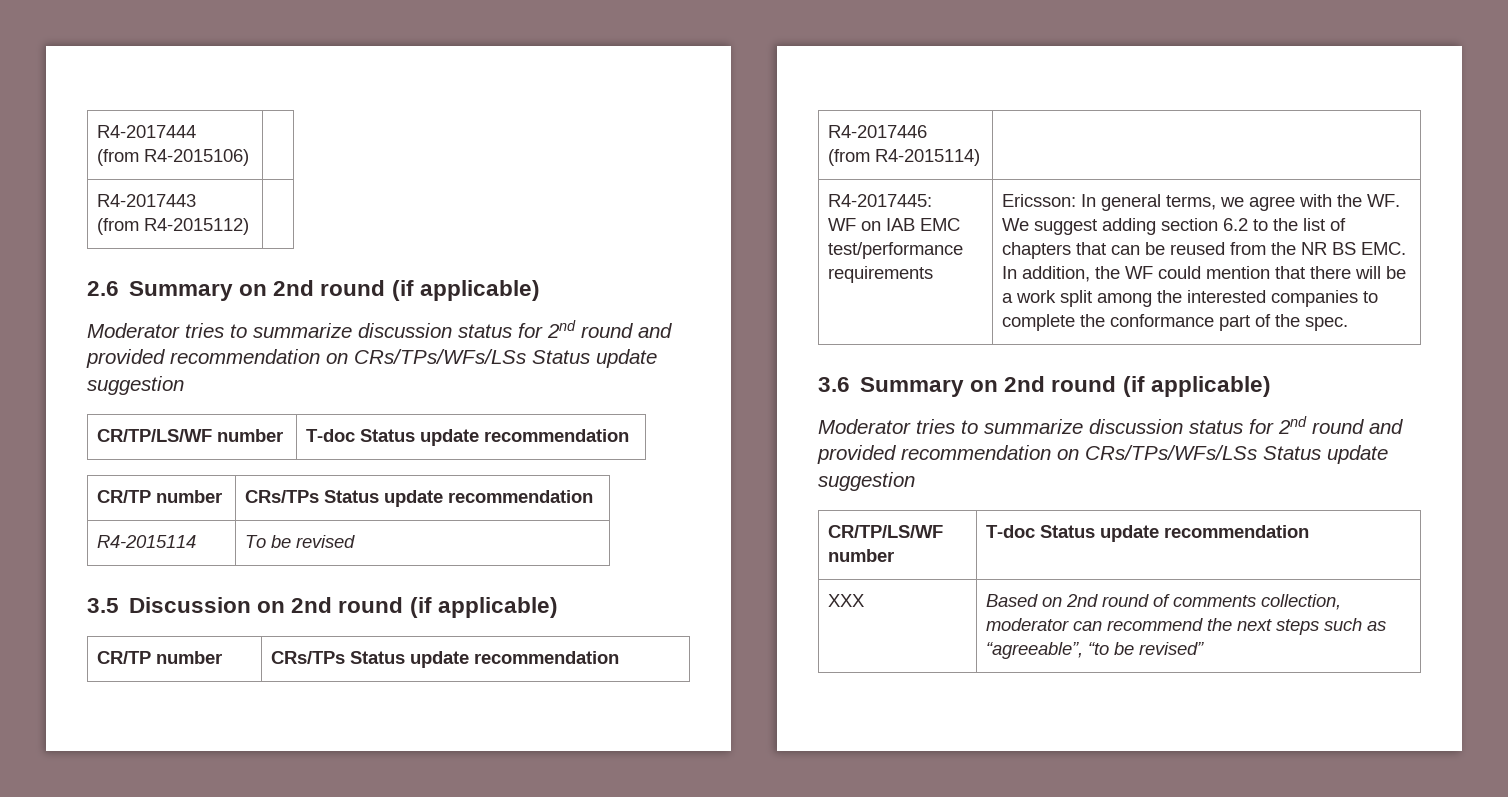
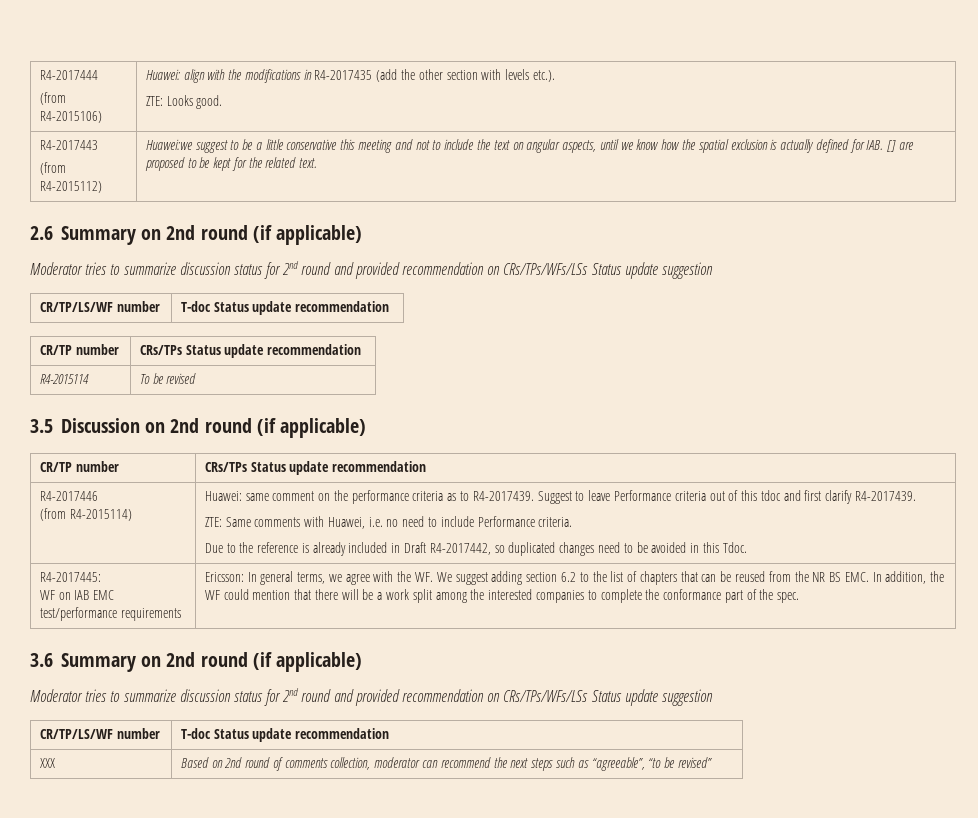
[97,194,197,207] [97,218,250,235] // R4-2017443 // (from R4-2015112) | -> [145,69,555,83] [145,95,223,109] [39,140,98,150] [39,162,66,175] [39,181,102,193] [145,139,914,153] [144,157,318,171] Huawei: align with the modifications in R4-2017435 (add the other section with levels etc.). // ZTE: Looks good. // R4-2017443 // (from R4-2015112) | Huawei:we suggest to be a little conservative this meeting and not to include the text on angular aspects, until we know how the spatial exclusion is actually defined for IAB. [] are proposed to be kept for the related text.
(981, 157) none -> [204,490,916,504] [204,516,573,529] [204,542,747,556] Huawei: same comment on the performance criteria as to R4-2017439. Suggest to leave Performance criteria out of this tdoc and first clarify R4-2017439. // ZTE: Same comments with Huawei, i.e. no need to include Performance criteria. // Due to the reference is already included in Draft R4-2017442, so duplicated changes need to be avoided in this Tdoc.

